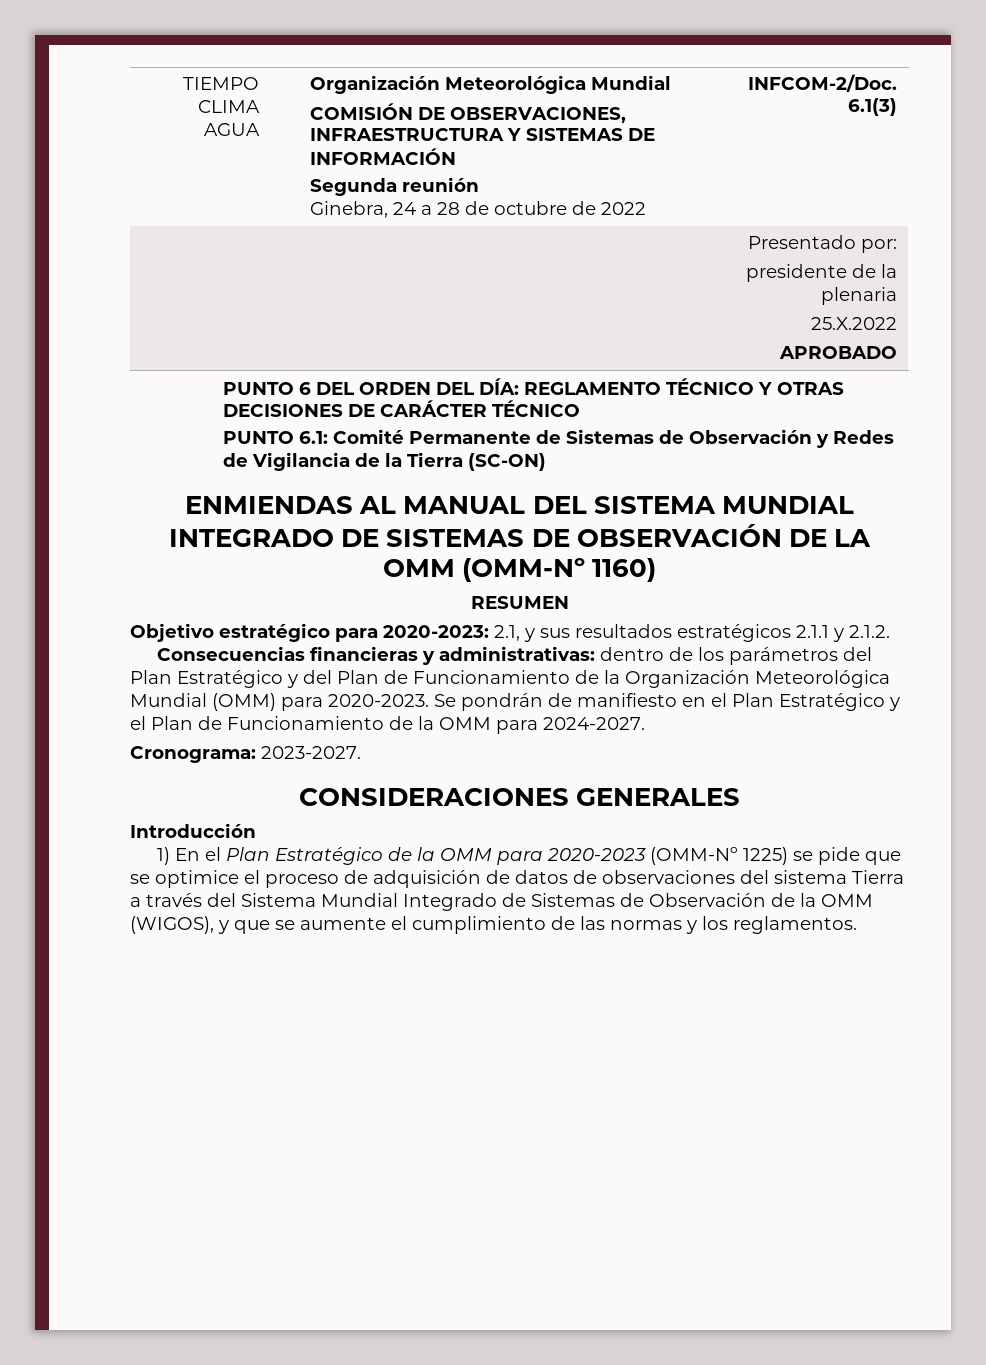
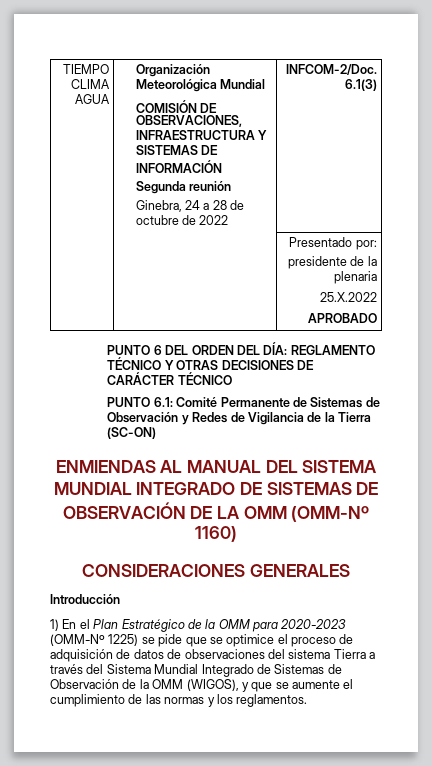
[470,596,569,609] [130,623,890,642] [156,646,872,665] [130,670,890,688] [130,693,900,711] [130,716,645,734] [130,746,361,763] // RESUMEN // Objetivo estratégico para 2020-2023: 2.1, y sus resultados estratégicos 2.1.1 y 2.1.2. // Consecuencias financieras y administrativas: dentro de los parámetros del Plan Estratégico y del Plan de Funcionamiento de la Organización Meteorológica Mundial (OMM) para 2020-2023. Se pondrán de manifiesto en el Plan Estratégico y el Plan de Funcionamiento de la OMM para 2024-2027. // Cronograma: 2023-2027. -> (237, 534) none

